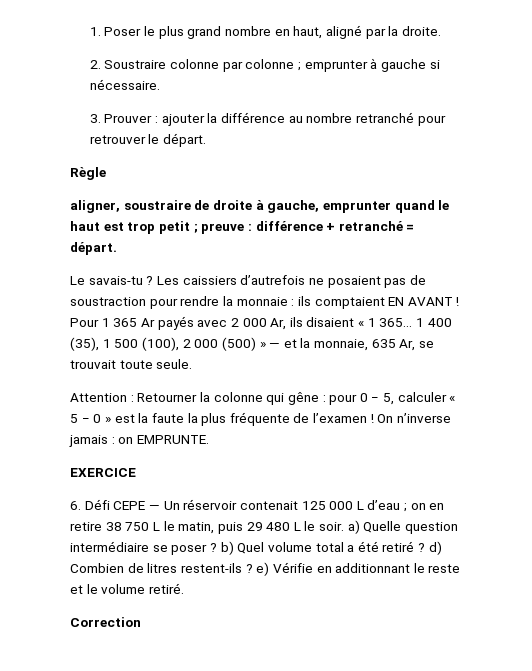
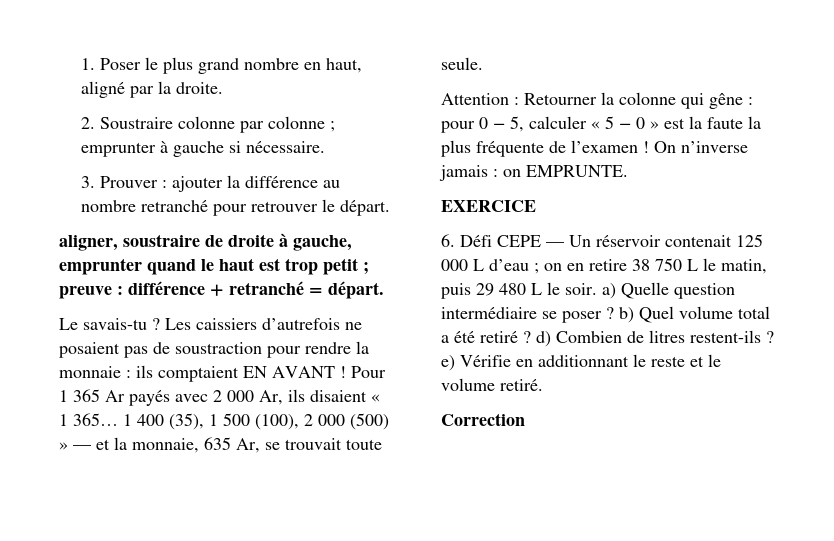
[70,167,106,180] // Règle -> (390, 208) none

